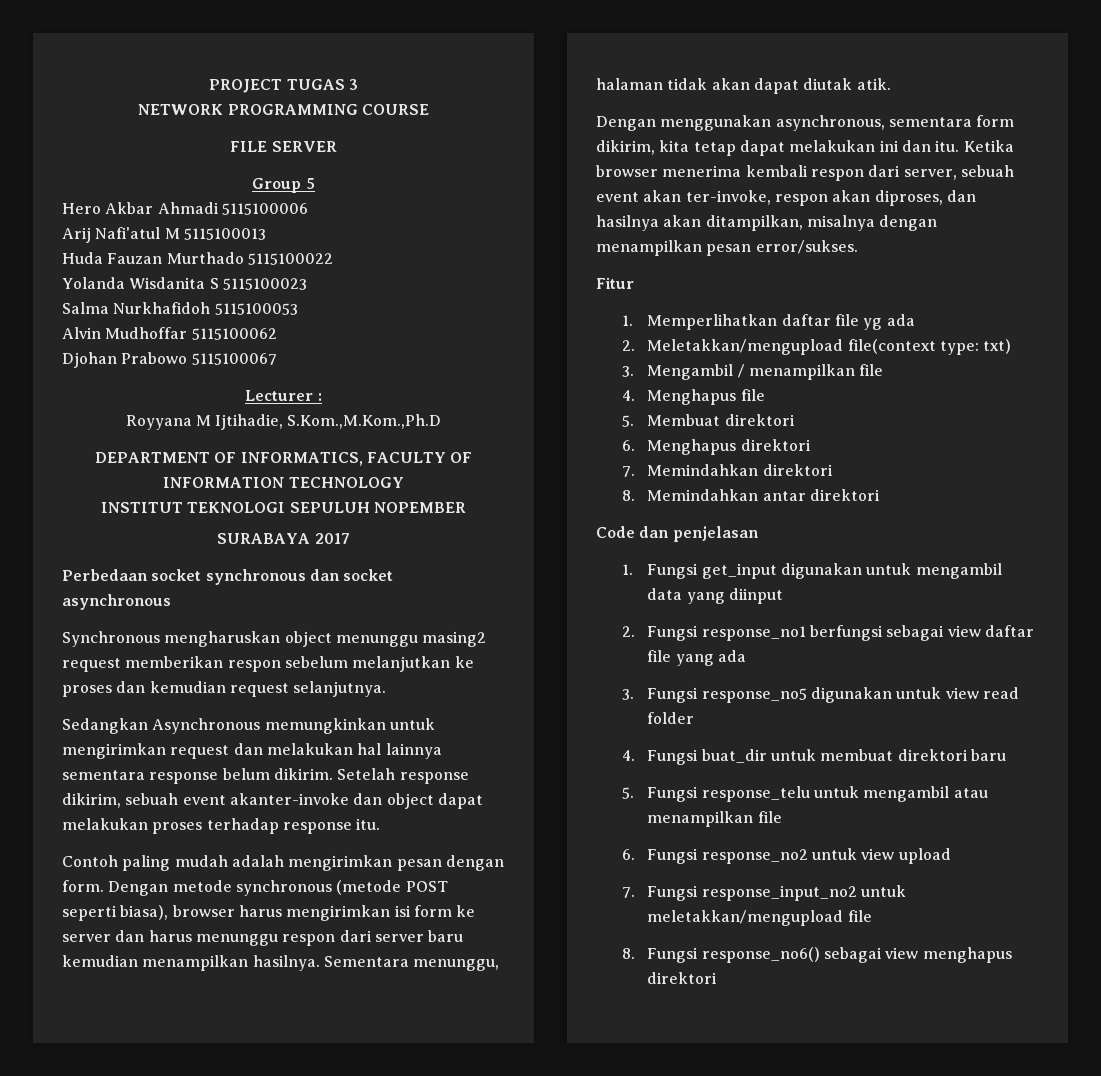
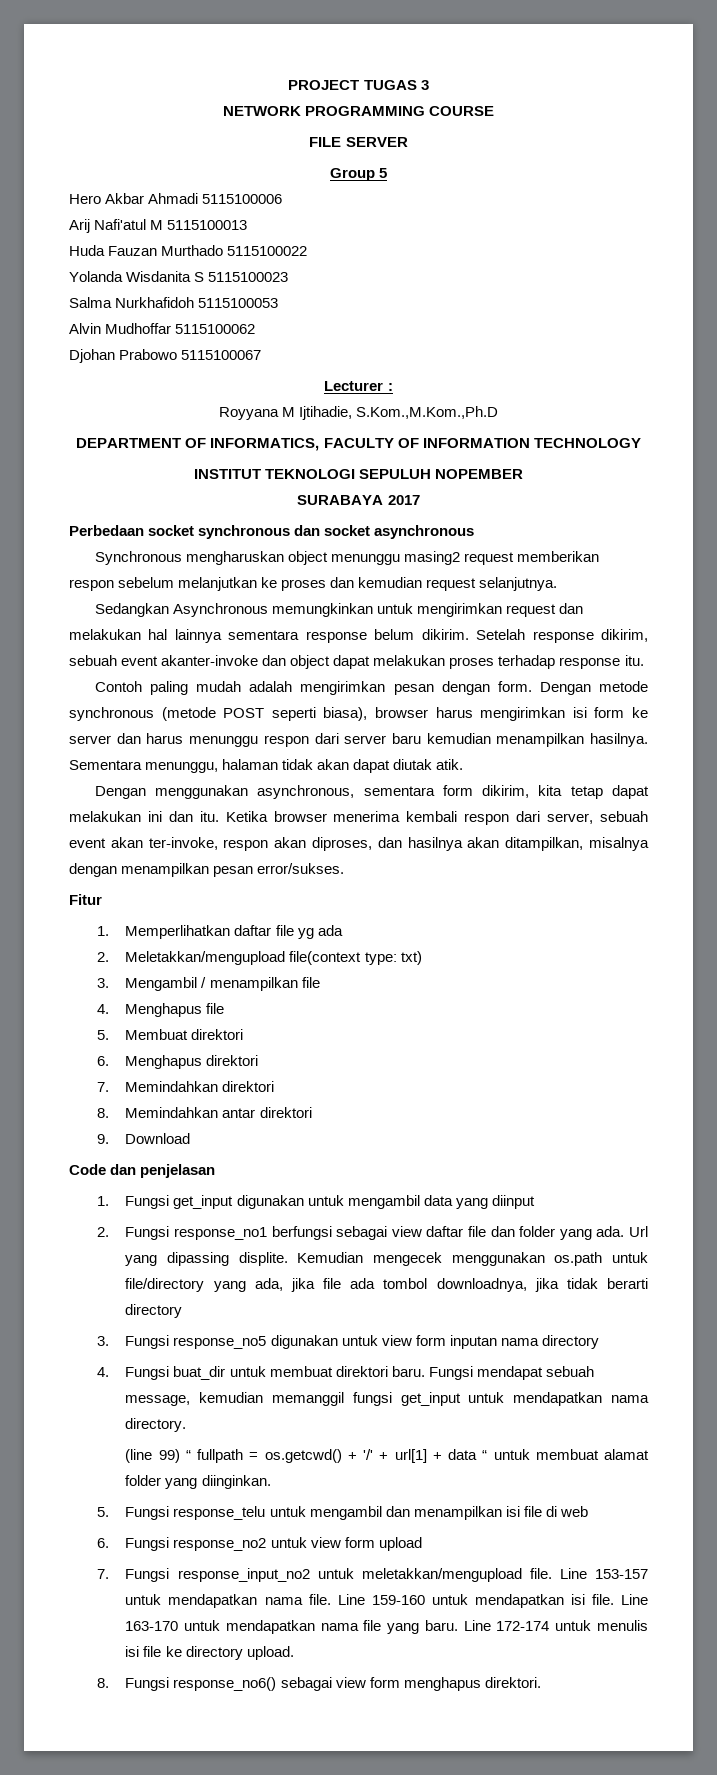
(880, 495) none -> [97,1133,191,1144] // 9. Download
[675,650,746,666] yang ada -> [490,1226,649,1240] [125,1252,648,1266] [125,1278,648,1292] [125,1304,183,1318] dan folder yang ada. Url yang dipassing displite. Kemudian mengecek menggunakan os.path untuk file/directory yang ada, jika file ada tombol downloadnya, jika tidak berarti directory
[982,687,1019,699] [647,712,695,724] read folder -> [415,1335,599,1349] form inputan nama directory
[970,749,1006,761] baru -> [391,1366,594,1380] [125,1392,649,1406] [125,1418,187,1432] [125,1449,649,1463] [125,1475,271,1489] baru. Fungsi mendapat sebuah message, kemudian memanggil fungsi get_input untuk mendapatkan nama directory. // (line 99) “ fullpath = os.getcwd() + '/' + url[1] + data “ untuk membuat alamat folder yang diinginkan.
[953,788,988,798] [647,811,782,827] atau menampilkan file -> [385,1506,588,1520] dan menampilkan isi file di web
(895, 854) none -> [344,1537,375,1548] form
[847,910,872,922] file -> [529,1568,648,1579] [125,1594,649,1608] [125,1620,649,1634] [125,1646,294,1660] file. Line 153-157 untuk mendapatkan nama file. Line 159-160 untuk mendapatkan isi file. Line 163-170 untuk mendapatkan nama file yang baru. Line 172-174 untuk menulis isi file ke directory upload.
[922,947,1012,963] [647,972,718,984] menghapus direktori -> [369,1677,541,1691] form menghapus direktori.

